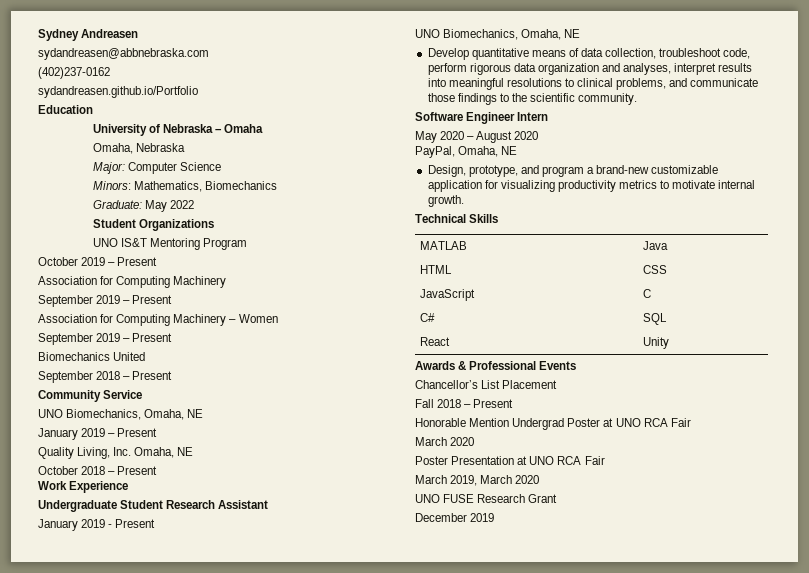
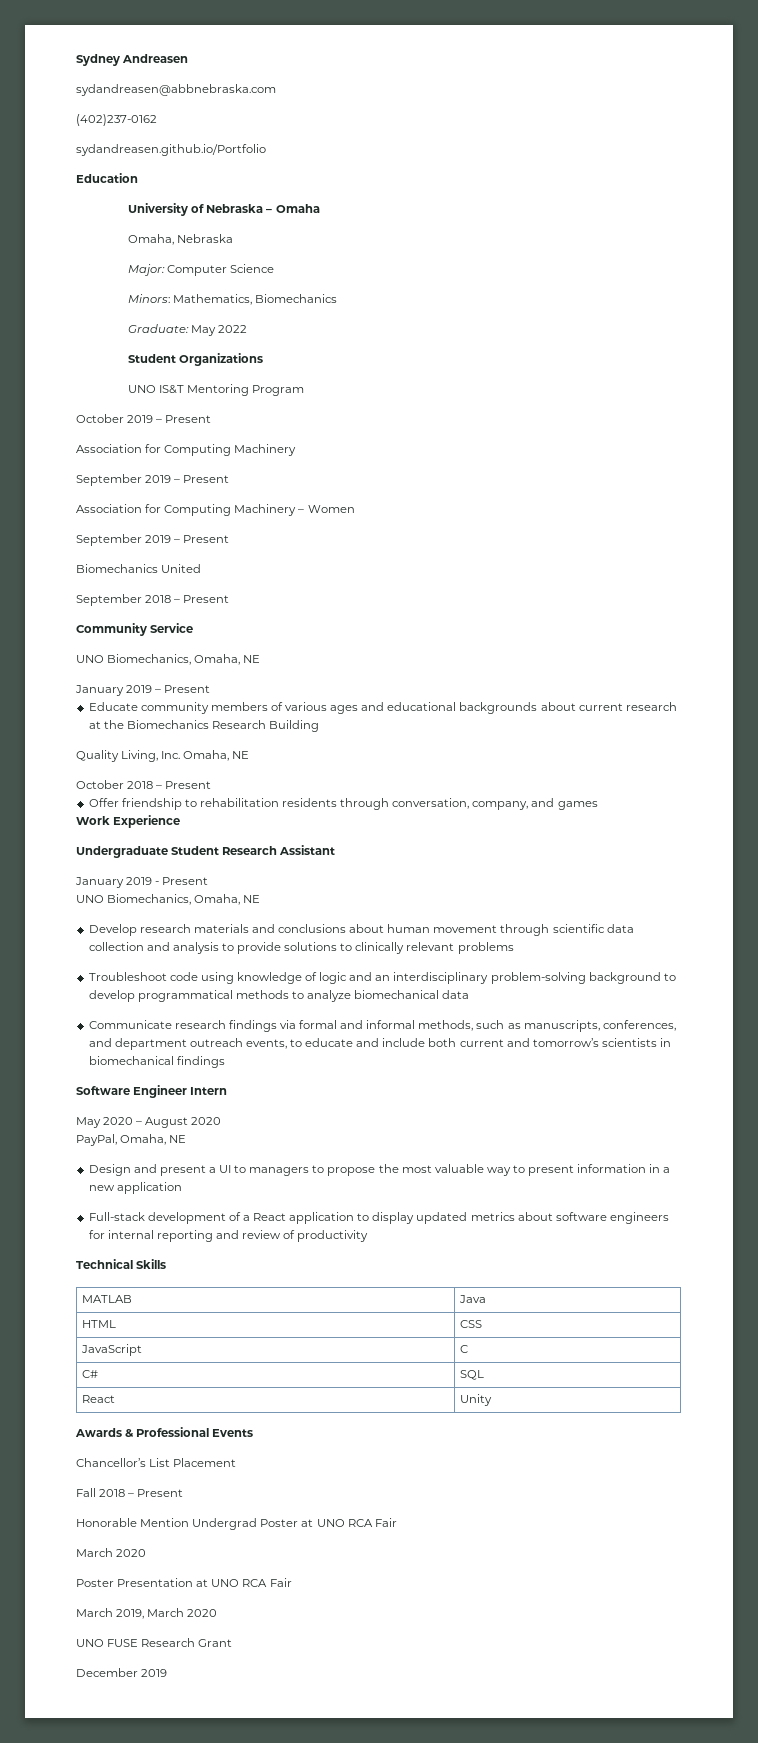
(158, 432) none -> [88,702,677,714] [88,720,320,732] // Educate community members of various ages and educational backgrounds about current research at the Biomechanics Research Building
(158, 470) none -> [88,798,598,810] // Offer friendship to rehabilitation residents through conversation, company, and games
[471,48,751,60] [427,63,753,75] [427,78,759,90] [427,93,638,105] quantitative means of data collection, troubleshoot code, perform rigorous data organization and analyses, interpret results into meaningful resolutions to clinical problems, and communicate those findings to the scientific community. -> [139,924,634,936] [88,942,514,954] [88,972,676,984] [88,990,470,1002] [88,1020,676,1032] [88,1038,672,1050] [88,1056,225,1068] research materials and conclusions about human movement through scientific data collection and analysis to provide solutions to clinically relevant problems // Troubleshoot code using knowledge of logic and an interdisciplinary problem-solving background to develop programmatical methods to analyze biomechanical data // Communicate research findings via formal and informal methods, such as manuscripts, conferences, and department outreach events, to educate and include both current and tomorrow’s scientists in biomechanical findings
[427,165,719,177] [427,180,756,192] [427,195,464,207] Design, prototype, and program a brand-new customizable application for visualizing productivity metrics to motivate internal growth. -> [88,1164,671,1176] [88,1182,182,1194] [88,1212,669,1224] [88,1230,369,1242] Design and present a UI to managers to propose the most valuable way to present information in a new application // Full-stack development of a React application to display updated metrics about software engineers for internal reporting and review of productivity

